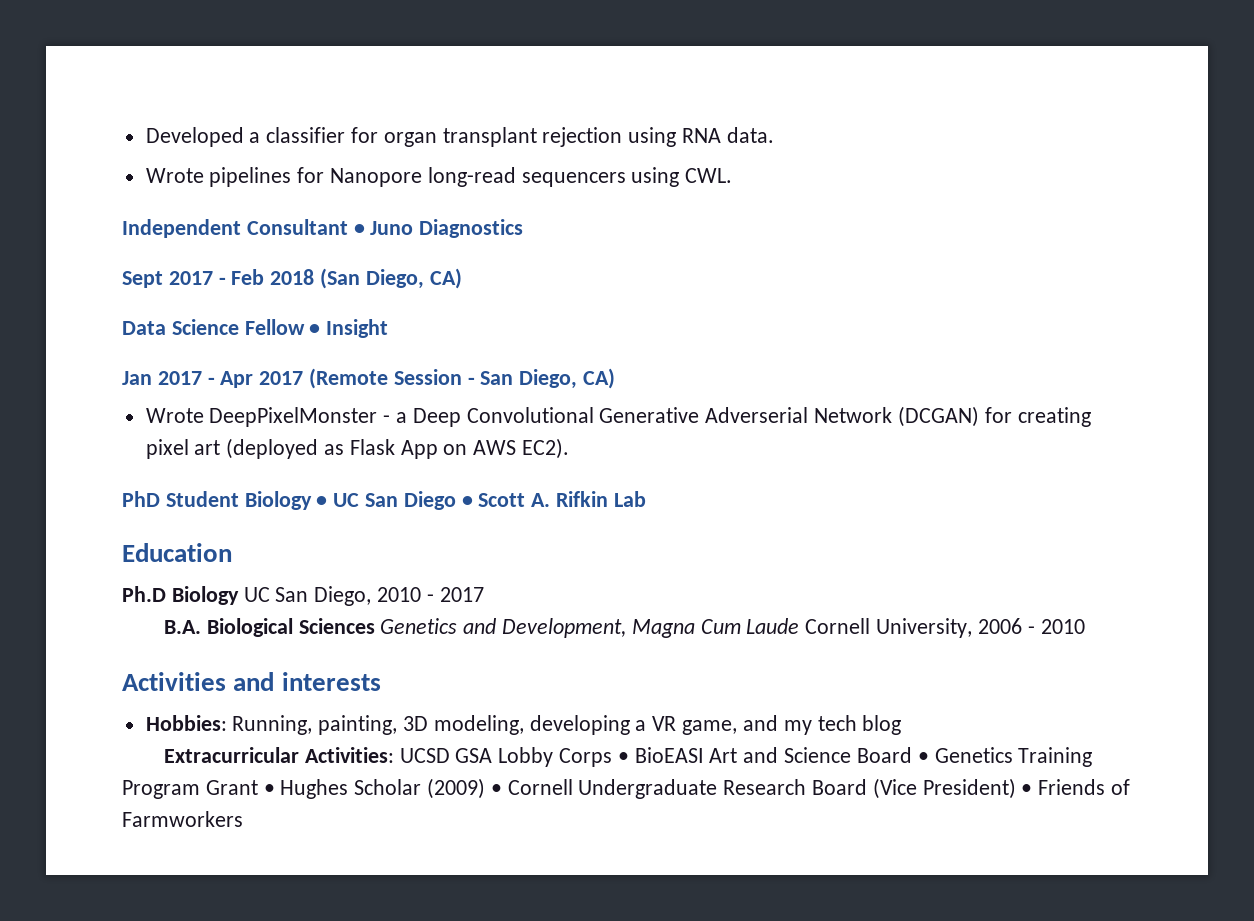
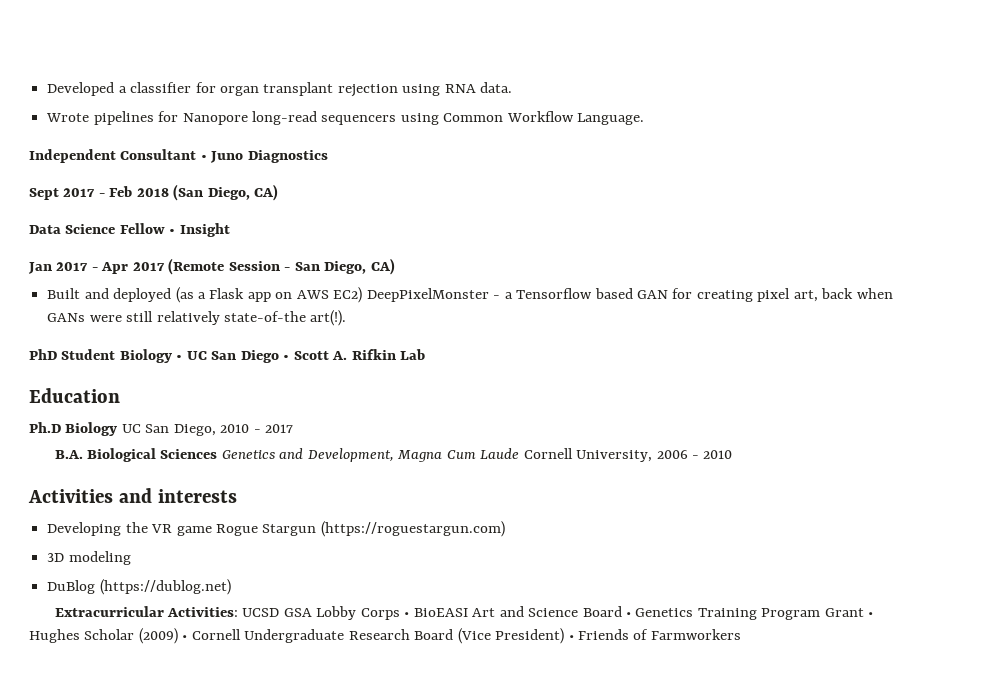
[685,168,733,183] CWL. -> [443,111,645,125] Common Workflow Language.
[145,406,1091,427] [145,438,570,459] Wrote DeepPixelMonster - a Deep Convolutional Generative Adverserial Network (DCGAN) for creating pixel art (deployed as Flask App on AWS EC2). -> [47,287,893,303] [47,310,347,326] Built and deployed (as a Flask app on AWS EC2) DeepPixelMonster - a Tensorflow based GAN for creating pixel art, back when GANs were still relatively state-of-the art(!).
[145,715,902,735] Hobbies: Running, painting, 3D modeling, developing a VR game, and my tech blog -> [47,521,505,537] [47,551,131,565] [47,579,231,595] Developing the VR game Rogue Stargun (https://roguestargun.com) // 3D modeling // DuBlog (https://dublog.net)

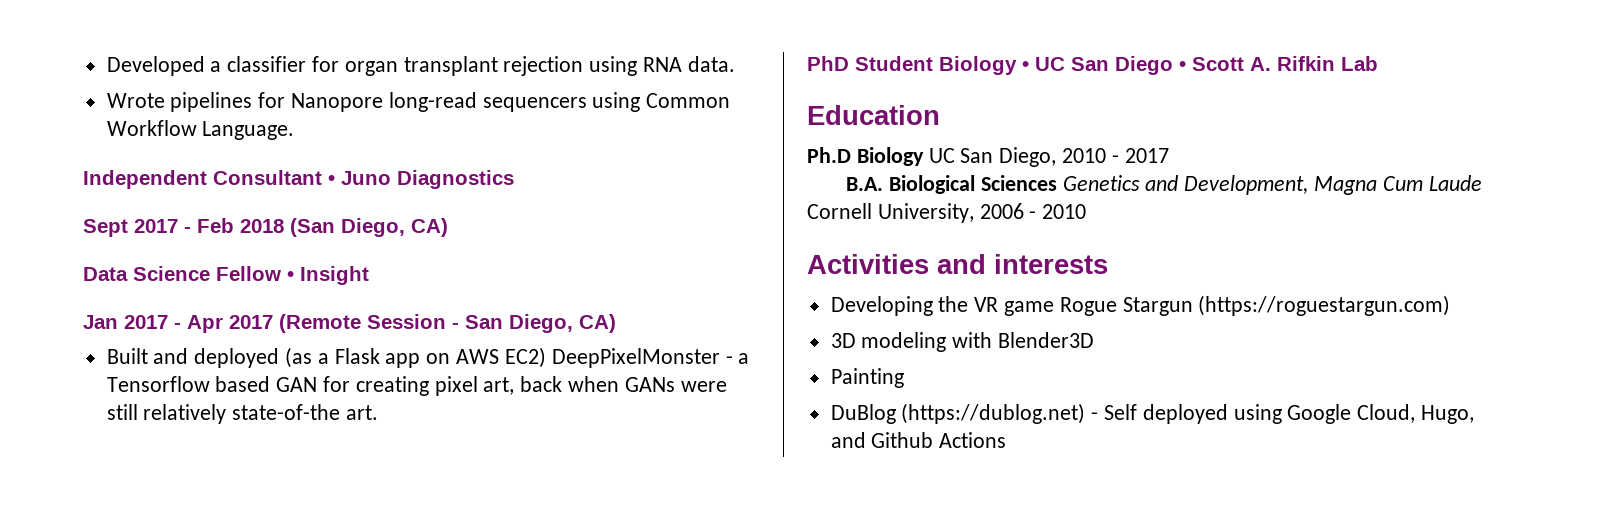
[310,310,347,326] art(!). -> [346,405,379,420] art.
(131, 558) none -> [952,332,1095,348] [830,368,904,388] with Blender3D // Painting
[54,606,874,620] [29,628,741,644] // Extracurricular Activities: UCSD GSA Lobby Corps • BioEASI Art and Science Board • Genetics Training Program Grant • Hughes Scholar (2009) • Cornell Undergraduate Research Board (Vice President) • Friends of Farmworkers -> [1091,404,1475,424] [830,432,1007,448] - Self deployed using Google Cloud, Hugo, and Github Actions

